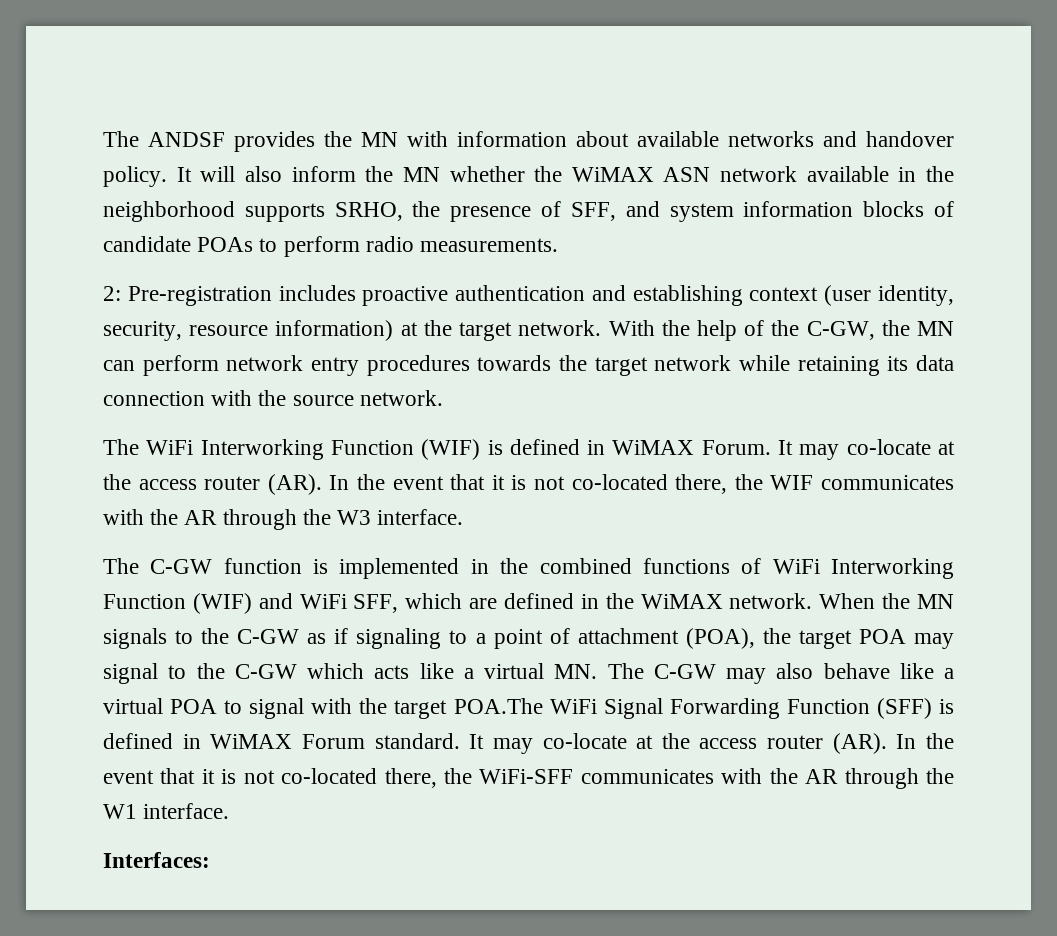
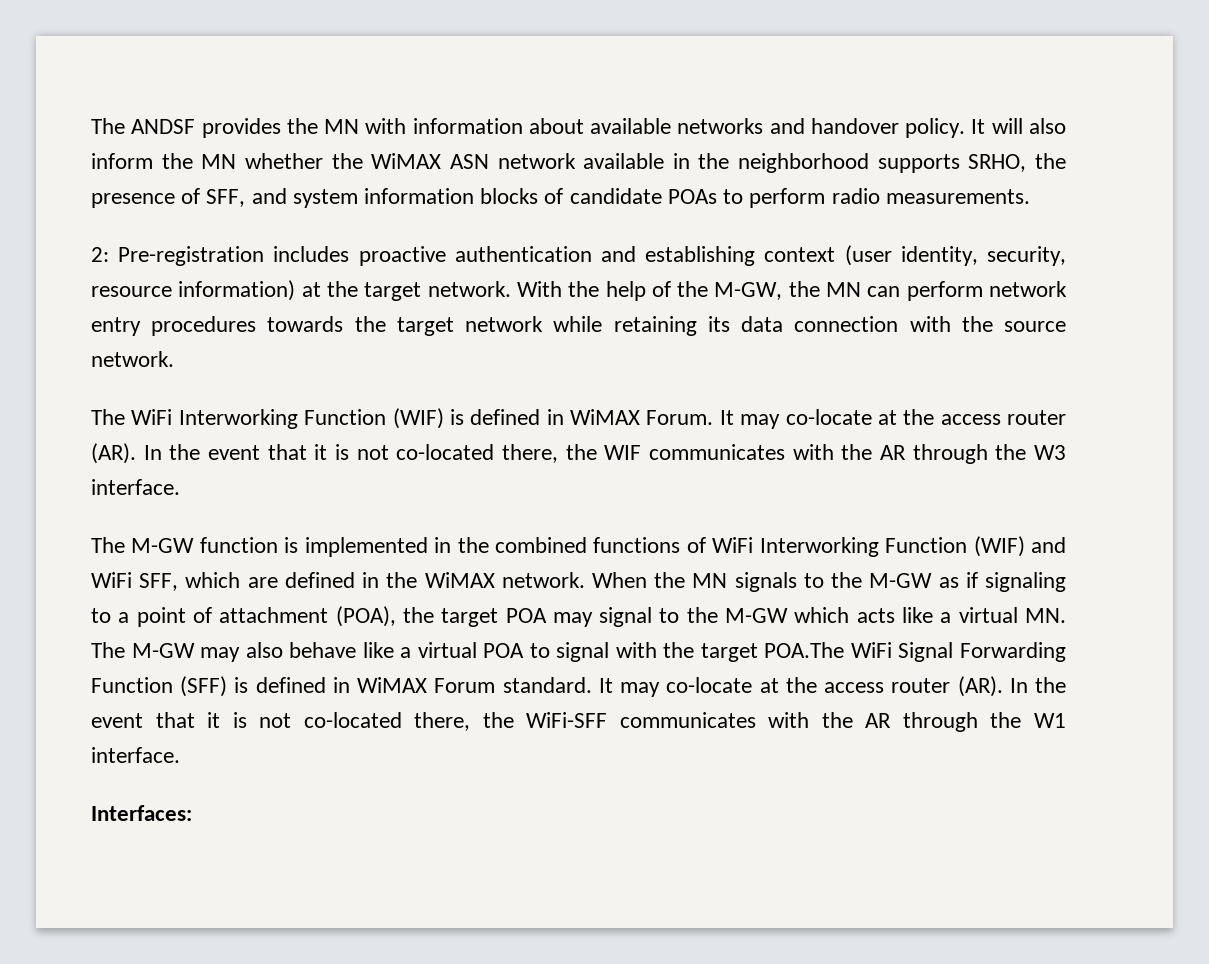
[806,321,875,340] C-GW, -> [714,282,783,300] M-GW,
[150,559,213,574] C-GW -> [131,538,195,553] M-GW
[237,629,300,644] C-GW -> [869,573,933,588] M-GW
[234,664,297,679] C-GW -> [725,608,789,623] M-GW
[653,664,716,679] C-GW -> [131,643,195,658] M-GW

